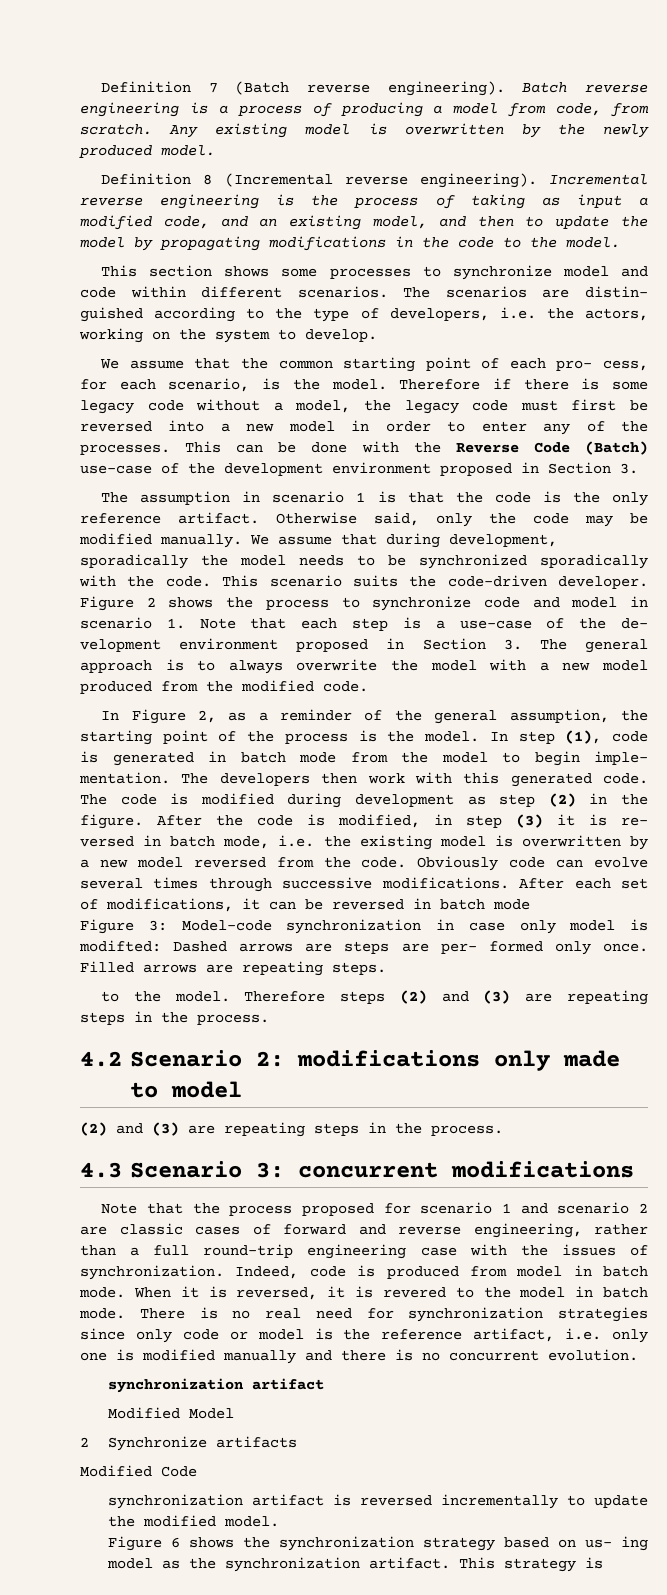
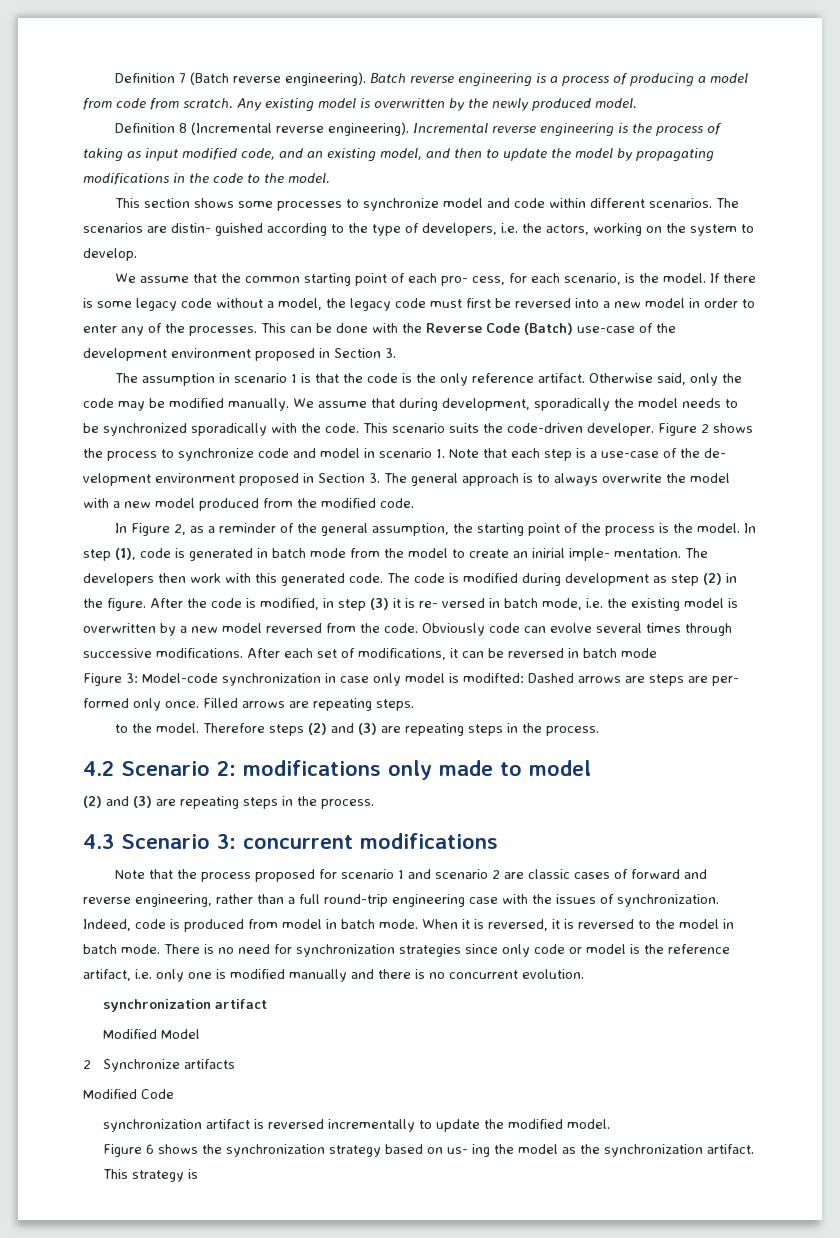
[556,103,602,116] code, -> [116,98,146,108] code
[638,197,648,206] a -> (178, 154) none
[399,378,511,390] Therefore if -> [710,273,721,283] If
[534,751,580,766] begin -> [469,548,565,558] create an inirial
[382,1287,446,1298] revered -> [578,919,634,929] reversed
[265,1308,301,1319] real -> (234, 950) none
(648, 1543) none -> [493,1144,514,1154] the

